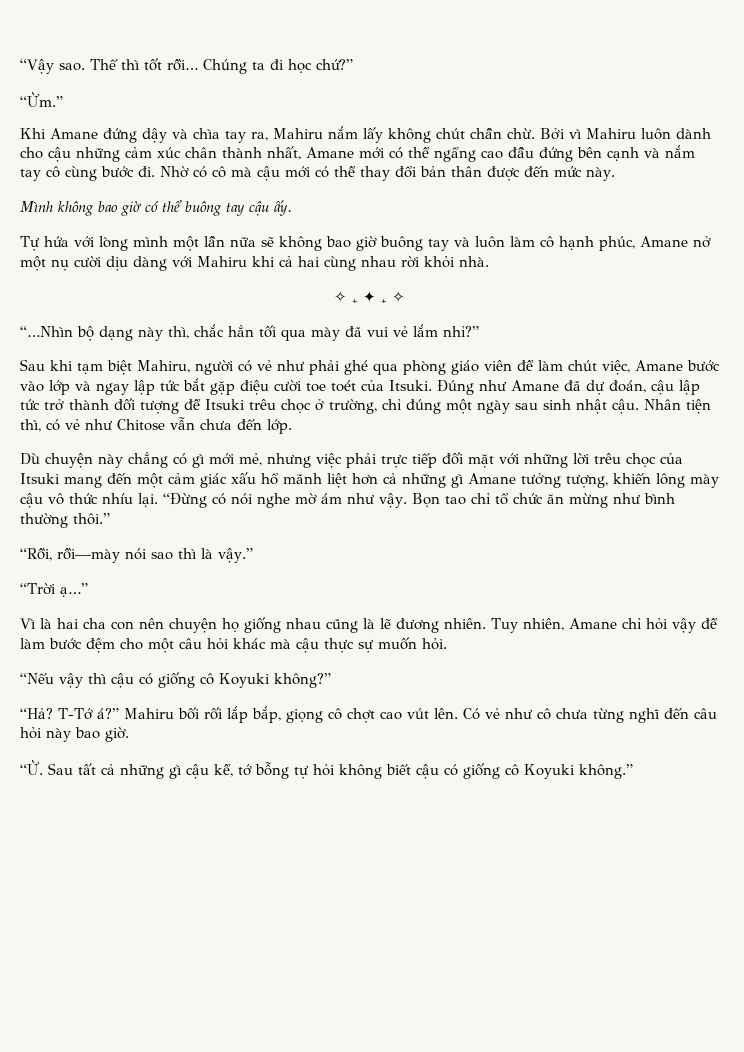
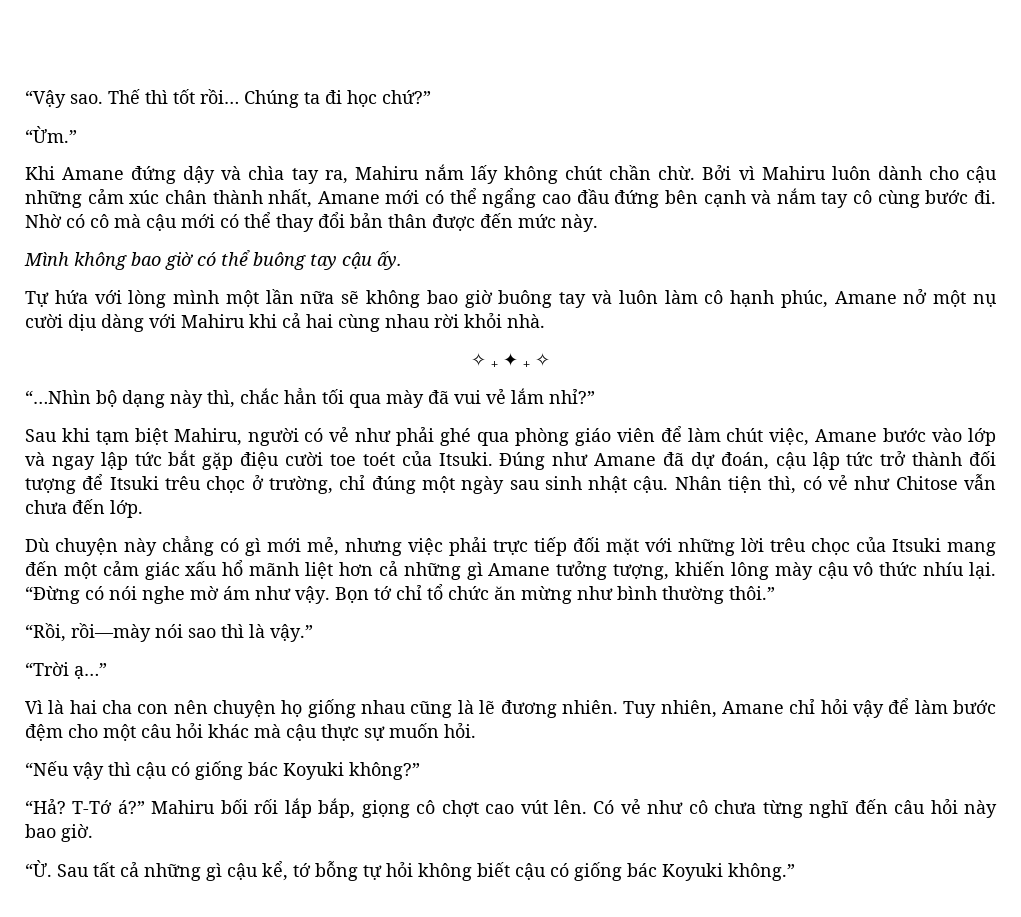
[444,496,466,505] tao -> [374,586,392,600] tớ
[200,673,214,685] cô -> [248,762,278,776] bác
[505,764,519,776] cô -> [627,863,657,877] bác

